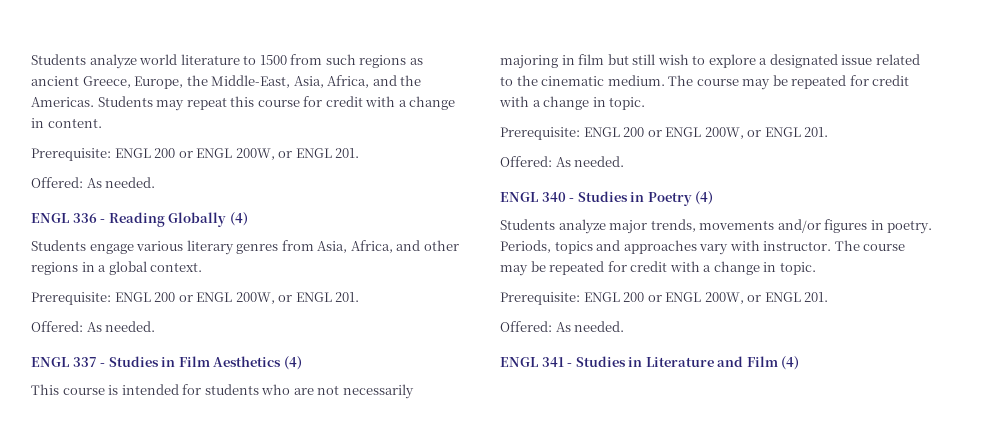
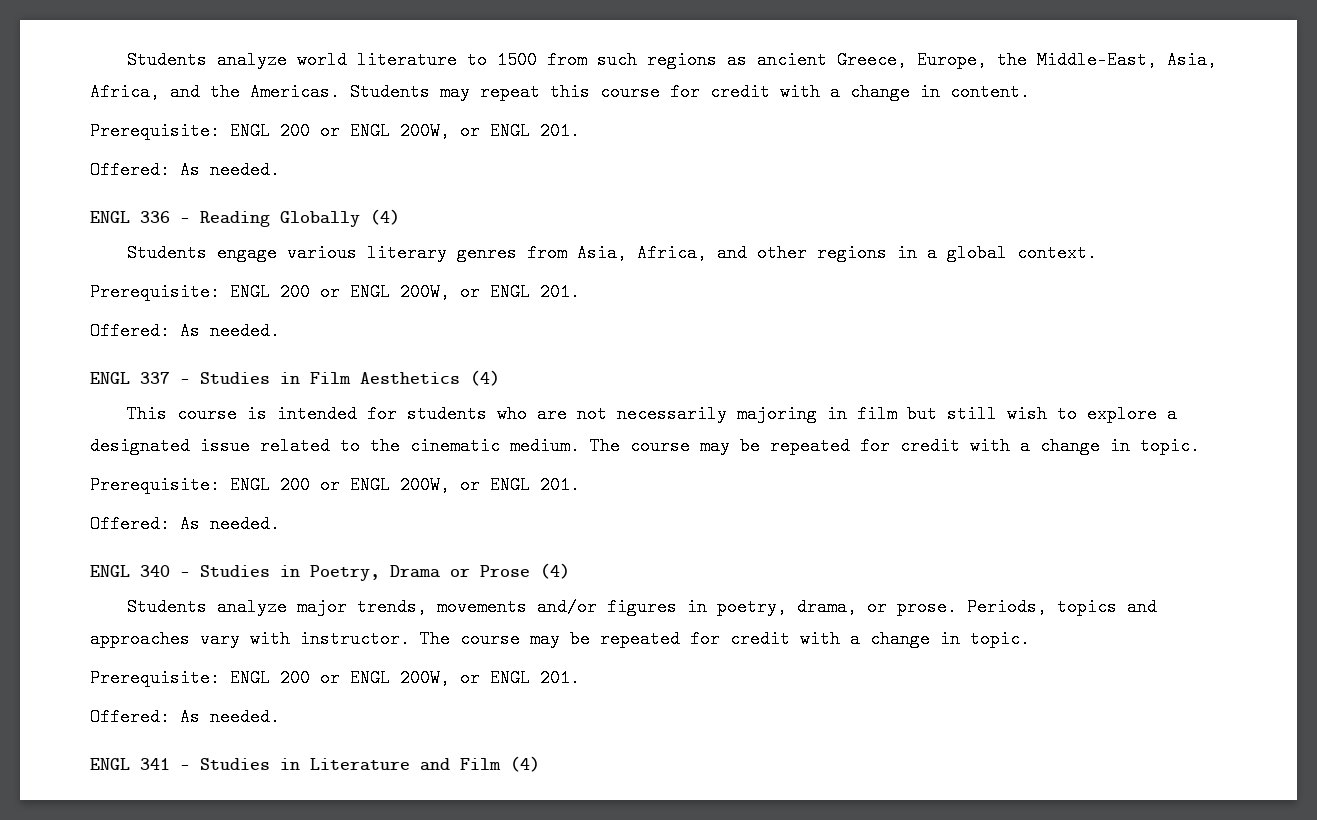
[647,192,692,206] Poetry -> [310,565,530,581] Poetry, Drama or Prose
[887,220,933,234] poetry. -> [716,598,957,616] poetry, drama, or prose.

